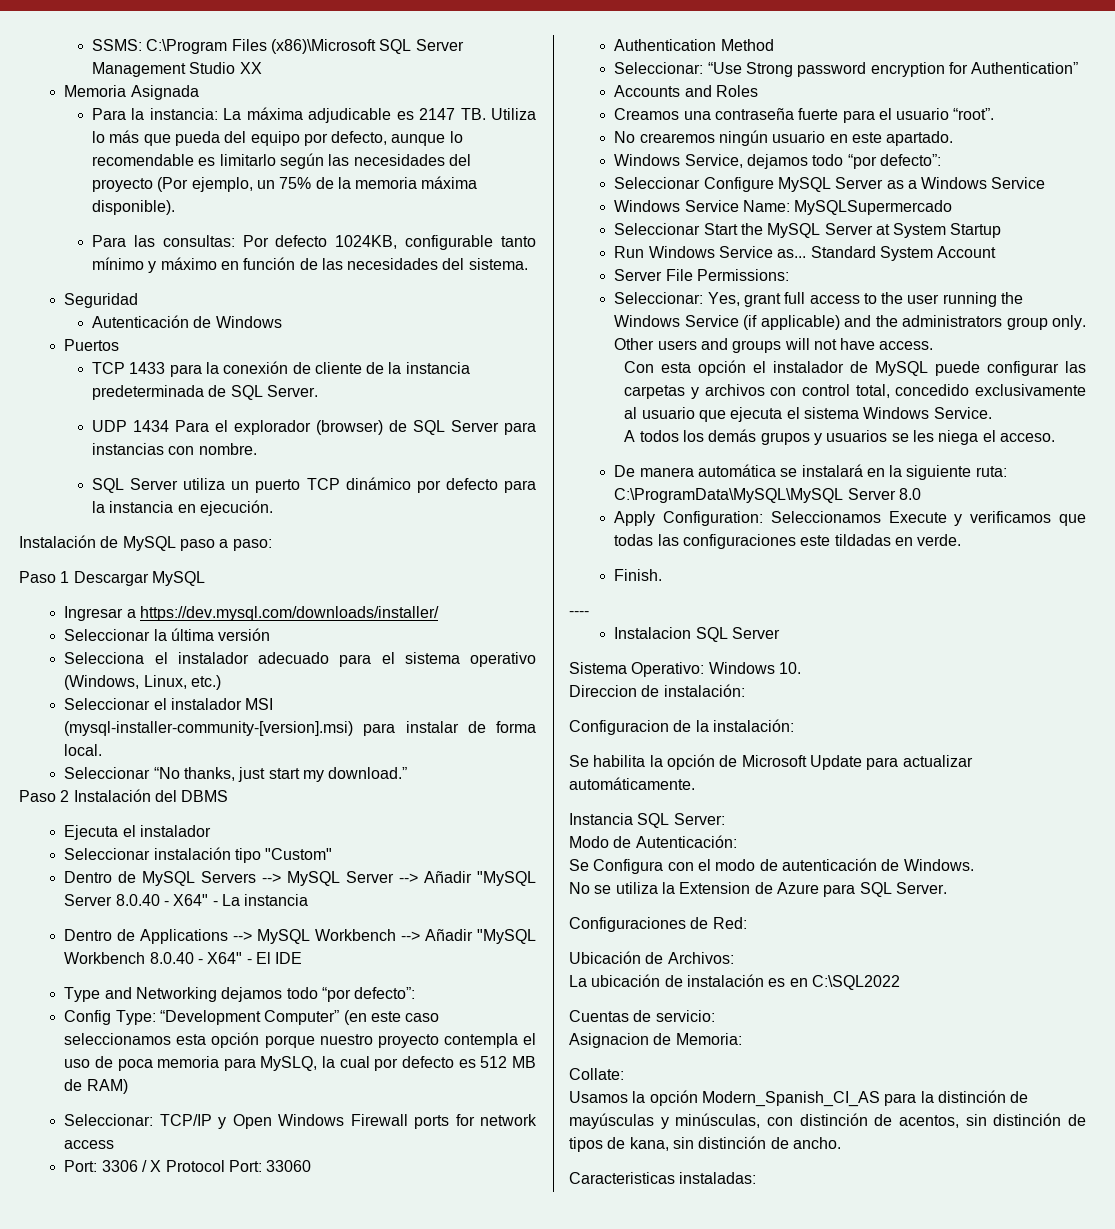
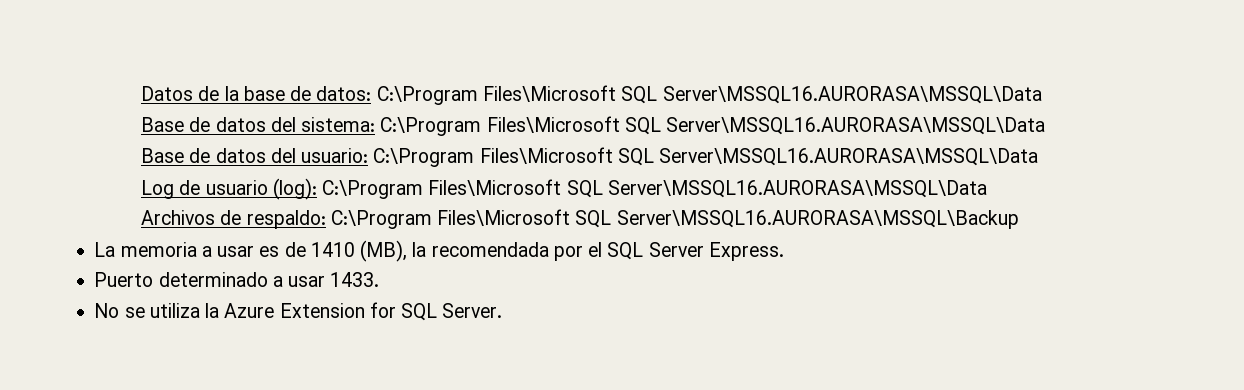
[91,39,464,54] [91,62,262,77] [64,85,199,100] [91,107,536,123] [91,130,463,146] [91,153,471,169] [91,176,478,192] [91,200,175,215] [91,235,536,250] [91,257,528,273] [64,293,139,308] [91,315,282,328] [64,339,120,351] [91,361,470,377] [91,385,318,400] [91,420,536,435] [91,443,257,455] [91,477,536,493] [91,500,273,516] [19,535,272,551] [19,571,205,586] [64,606,439,621] [64,628,271,641] [64,652,536,667] [64,675,221,690] [64,698,274,710] [64,721,537,736] [64,744,103,756] [64,767,408,782] [19,789,229,802] [64,825,211,840] [64,847,333,863] [64,871,536,886] [64,894,309,906] [64,929,536,944] [64,952,303,964] [64,987,416,1002] [64,1010,440,1025] [64,1032,536,1048] [64,1056,537,1071] [64,1079,128,1094] [64,1114,538,1129] [64,1140,115,1149] [64,1160,312,1172] [614,39,774,51] [614,62,1079,77] [614,85,758,97] [614,108,995,123] [614,130,954,146] [614,154,941,169] [614,177,1046,192] [614,200,953,215] [614,223,1002,238] [614,246,997,261] [614,269,789,281] [614,292,1024,307] [614,315,1086,330] [614,338,934,353] [624,360,1086,376] [624,384,1086,399] [624,407,992,422] [624,429,1055,445] [614,464,1007,480] [614,488,921,503] [614,511,1086,526] [614,534,962,549] [614,569,663,581] [569,611,589,616] [614,627,780,642] [569,662,801,677] [569,684,745,697] [569,719,794,735] [569,754,973,770] [569,777,695,790] [569,813,725,828] [569,835,737,848] [569,858,974,874] [569,882,947,897] [569,917,747,932] [569,951,734,964] [569,974,900,990] [569,1010,715,1022] [569,1033,742,1048] [569,1068,624,1080] [569,1090,1029,1107] [569,1113,1086,1129] [569,1136,841,1152] [569,1172,757,1184] SSMS: C:\Program Files (x86)\Microsoft SQL Server Management Studio XX // Memoria Asignada // Para la instancia: La máxima adjudicable es 2147 TB. Utiliza lo más que pueda del equipo por defecto, aunque lo recomendable es limitarlo según las necesidades del proyecto (Por ejemplo, un 75% de la memoria máxima disponible). // Para las consultas: Por defecto 1024KB, configurable tanto mínimo y máximo en función de las necesidades del sistema. // Seguridad // Autenticación de Windows // Puertos // TCP 1433 para la conexión de cliente de la instancia predeterminada de SQL Server. // UDP 1434 Para el explorador (browser) de SQL Server para instancias con nombre. // SQL Server utiliza un puerto TCP dinámico por defecto para la instancia en ejecución. // Instalación de MySQL paso a paso: // Paso 1 Descargar MySQL // Ingresar a https://dev.mysql.com/downloads/installer/ // Seleccionar la última versión // Selecciona el instalador adecuado para el sistema operativo (Windows, Linux, etc.) // Seleccionar el instalador MSI (mysql-installer-community-[version].msi) para instalar de forma local. // Seleccionar “No thanks, just start my download.” // Paso 2 Instalación del DBMS // Ejecuta el instalador // Seleccionar instalación tipo "Custom" // Dentro de MySQL Servers --> MySQL Server --> Añadir "MySQL Server 8.0.40 - X64" - La instancia // Dentro de Applications --> MySQL Workbench --> Añadir "MySQL Workbench 8.0.40 - X64" - El IDE // Type and Networking dejamos todo “por defecto”: // Config Type: “Development Computer” (en este caso seleccionamos esta opción porque nuestro proyecto contempla el uso de poca memoria para MySLQ, la cual por defecto es 512 MB de RAM) // Seleccionar: TCP/IP y Open Windows Firewall ports for network access // Port: 3306 / X Protocol Port: 33060 // Authentication Method // Seleccionar: “Use Strong password encryption for Authentication” // Accounts and Roles // Creamos una contraseña fuerte para el usuario “root”. // No crearemos ningún usuario en este apartado. // Windows Service, dejamos todo “por defecto”: // Seleccionar Configure MySQL Server as a Windows Service // Windows Service Name: MySQLSupermercado // Seleccionar Start the MySQL Server at System Startup // Run Windows Service as... Standard System Account // Server File Permissions: // Seleccionar: Yes, grant full access to the user running the Windows Service (if applicable) and the administrators group only. Other users and groups will not have access. // Con esta opción el instalador de MySQL puede configurar las carpetas y archivos con control total, concedido exclusivamente al usuario que ejecuta el sistema Windows Service. // A todos los demás grupos y usuarios se les niega el acceso. // De manera automática se instalará en la siguiente ruta: C:\ProgramData\MySQL\MySQL Server 8.0 // Apply Configuration: Seleccionamos Execute y verificamos que todas las configuraciones este tildadas en verde. // Finish. // ---- // Instalacion SQL Server // Sistema Operativo: Windows 10. // Direccion de instalación: // Configuracion de la instalación: // Se habilita la opción de Microsoft Update para actualizar automáticamente. // Instancia SQL Server: // Modo de Autenticación: // Se Configura con el modo de autenticación de Windows. // No se utiliza la Extension de Azure para SQL Server. // Configuraciones de Red: // Ubicación de Archivos: // La ubicación de instalación es en C:\SQL2022 // Cuentas de servicio: // Asignacion de Memoria: // Collate: // Usamos la opción Modern_Spanish_CI_AS para la distinción de mayúsculas y minúsculas, con distinción de acentos, sin distinción de tipos de kana, sin distinción de ancho. // Caracteristicas instaladas: -> [141,85,1042,105] [141,116,1046,136] [141,147,1039,167] [141,178,987,200] [141,209,1019,229] [94,240,784,262] [94,272,380,287] [94,302,503,321] Datos de la base de datos: C:\Program Files\Microsoft SQL Server\MSSQL16.AURORASA\MSSQL\Data // Base de datos del sistema: C:\Program Files\Microsoft SQL Server\MSSQL16.AURORASA\MSSQL\Data // Base de datos del usuario: C:\Program Files\Microsoft SQL Server\MSSQL16.AURORASA\MSSQL\Data // Log de usuario (log): C:\Program Files\Microsoft SQL Server\MSSQL16.AURORASA\MSSQL\Data // Archivos de respaldo: C:\Program Files\Microsoft SQL Server\MSSQL16.AURORASA\MSSQL\Backup // La memoria a usar es de 1410 (MB), la recomendada por el SQL Server Express. // Puerto determinado a usar 1433. // No se utiliza la Azure Extension for SQL Server.

